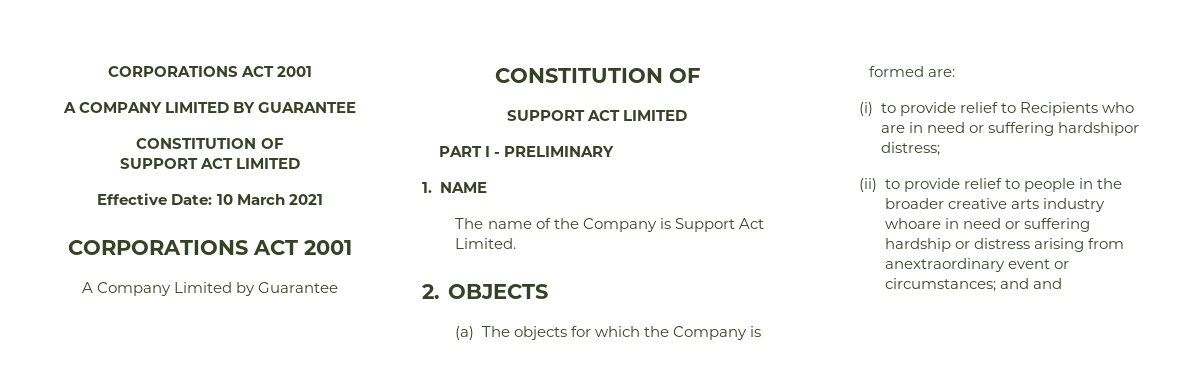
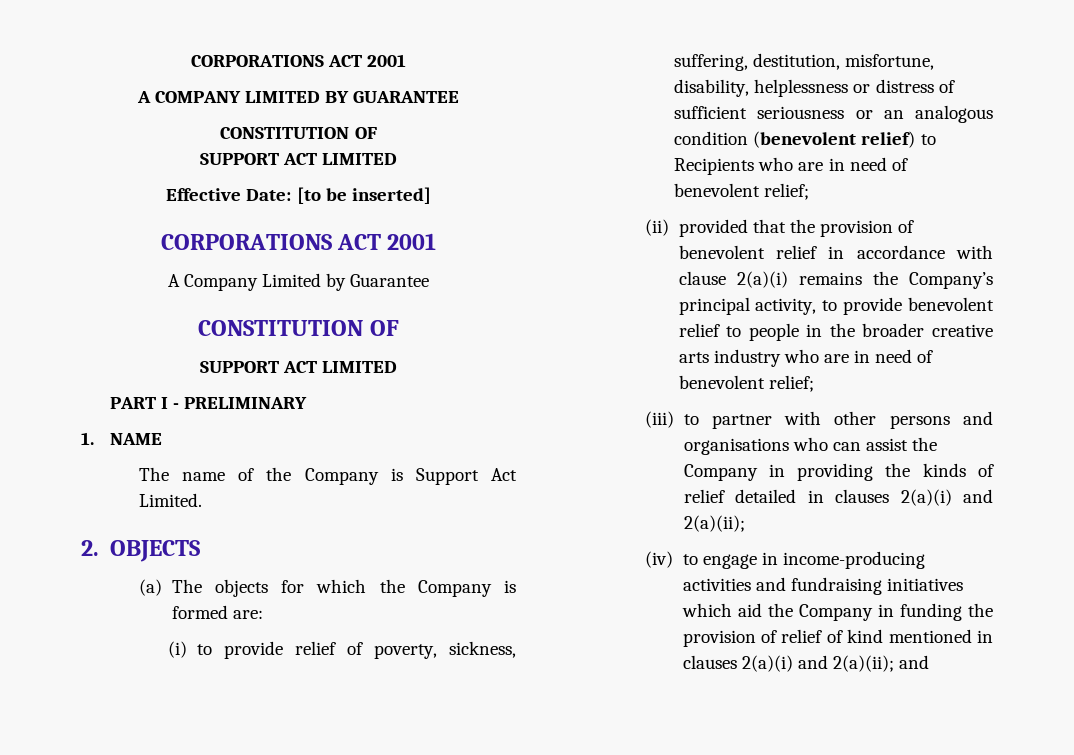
[216,194,323,205] 10 March 2021 -> [296,187,431,204] [to be inserted]
(998, 107) none -> [347,641,516,659] [674,53,935,71] [674,79,955,97] [674,105,993,123] [674,131,916,148] of poverty, sickness, suffering, destitution, misfortune, disability, helplessness or distress of sufficient seriousness or an analogous condition (benevolent relief)
[968,122,1139,136] [880,142,940,156] [859,178,960,192] or suffering hardshipor distress; // (ii) to provide -> [891,158,908,171] [674,183,810,200] [645,219,915,237] [678,245,993,259] [678,271,993,289] [678,297,994,315] of benevolent relief; // (ii) provided that the provision of benevolent relief in accordance with clause 2(a)(i) remains the Company’s principal activity, to provide benevolent
[884,218,1090,232] [884,238,1124,252] [884,258,1069,272] [884,278,1029,292] whoare in need or suffering hardship or distress arising from anextraordinary event or circumstances; and -> [783,349,934,363] [678,375,814,392] [645,411,993,429] [683,437,938,455] [683,463,994,481] [683,489,993,506] [683,515,745,532] [645,551,926,569] [682,577,964,595] [681,603,994,621] [682,629,993,647] [682,655,895,672] who are in need of benevolent relief; // (iii) to partner with other persons and organisations who can assist the Company in providing the kinds of relief detailed in clauses 2(a)(i) and 2(a)(ii); // (iv) to engage in income-producing activities and fundraising initiatives which aid the Company in funding the provision of relief of kind mentioned in clauses 2(a)(i) and 2(a)(ii);

